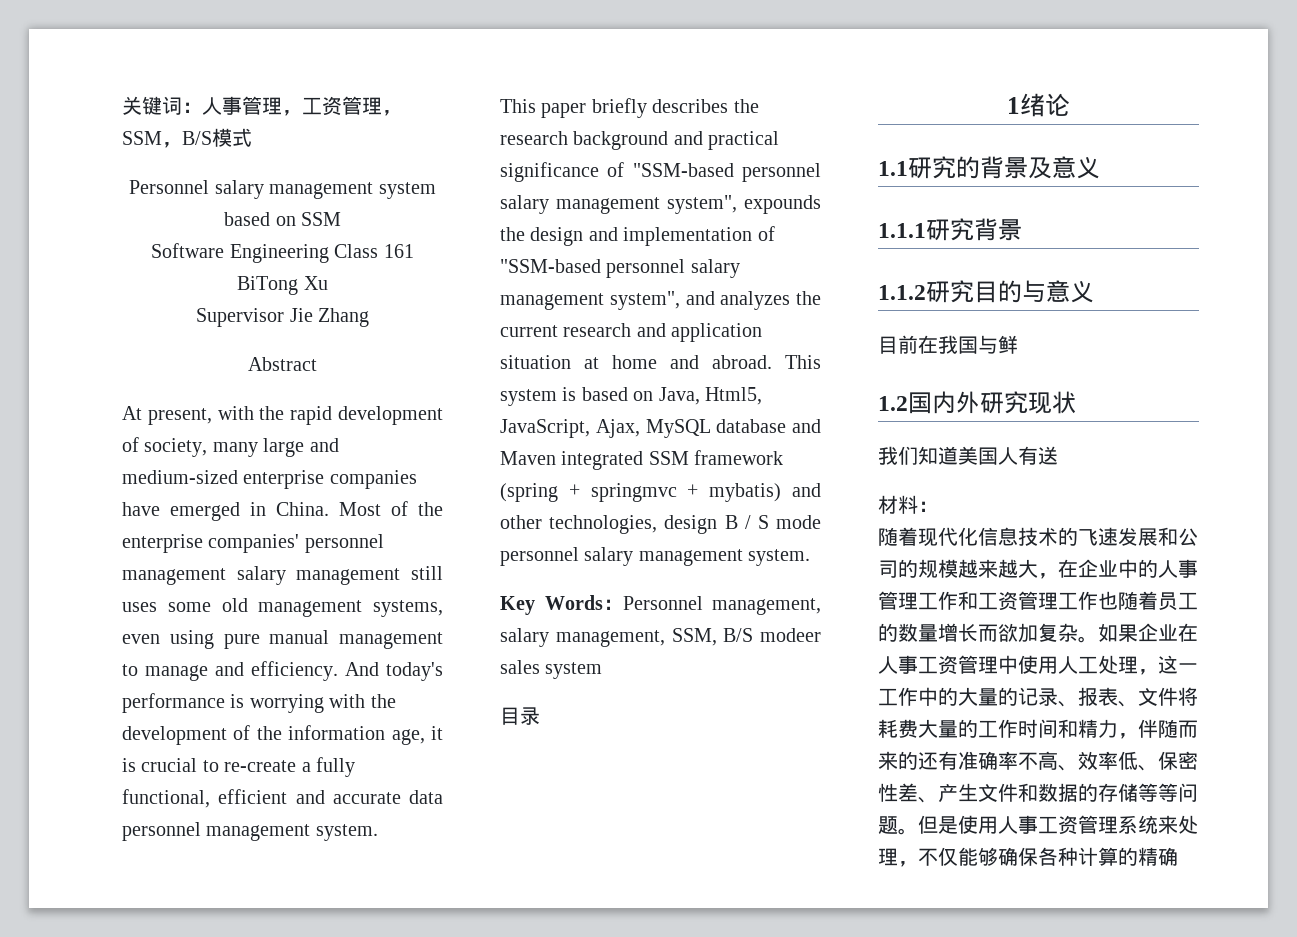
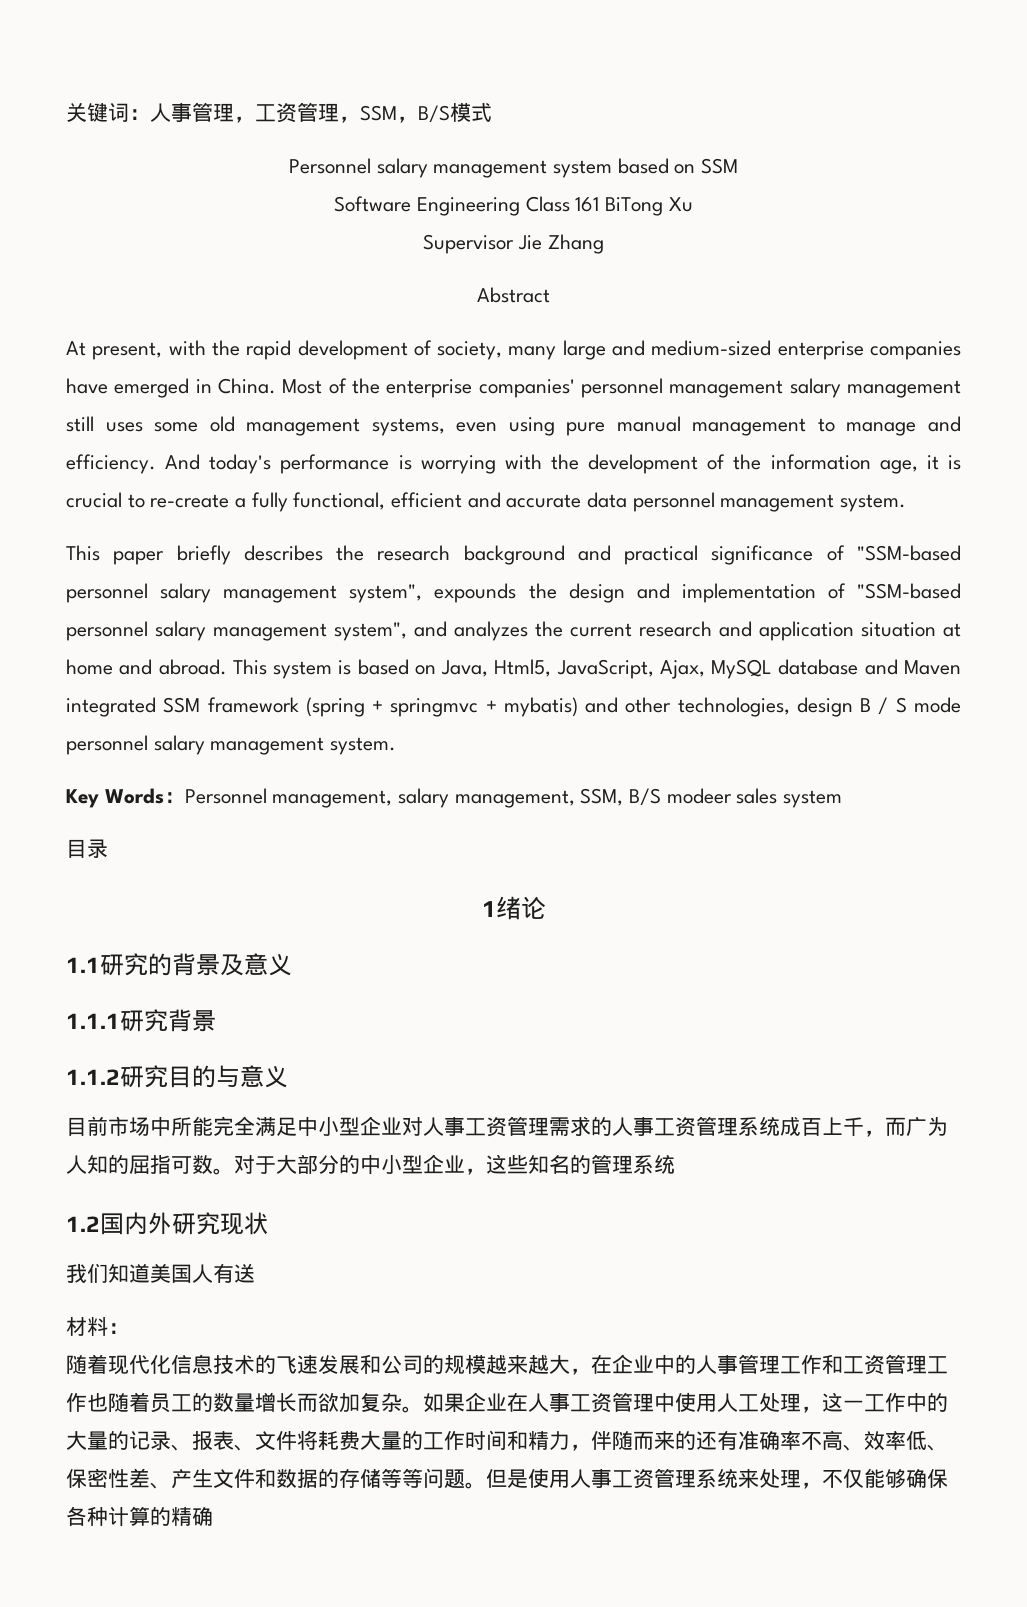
[918,335,1018,354] 在我国与鲜 -> [108,1116,948,1137] [66,1154,675,1175] 市场中所能完全满足中小型企业对人事工资管理需求的人事工资管理系统成百上千，而广为人知的屈指可数。对于大部分的中小型企业，这些知名的管理系统

